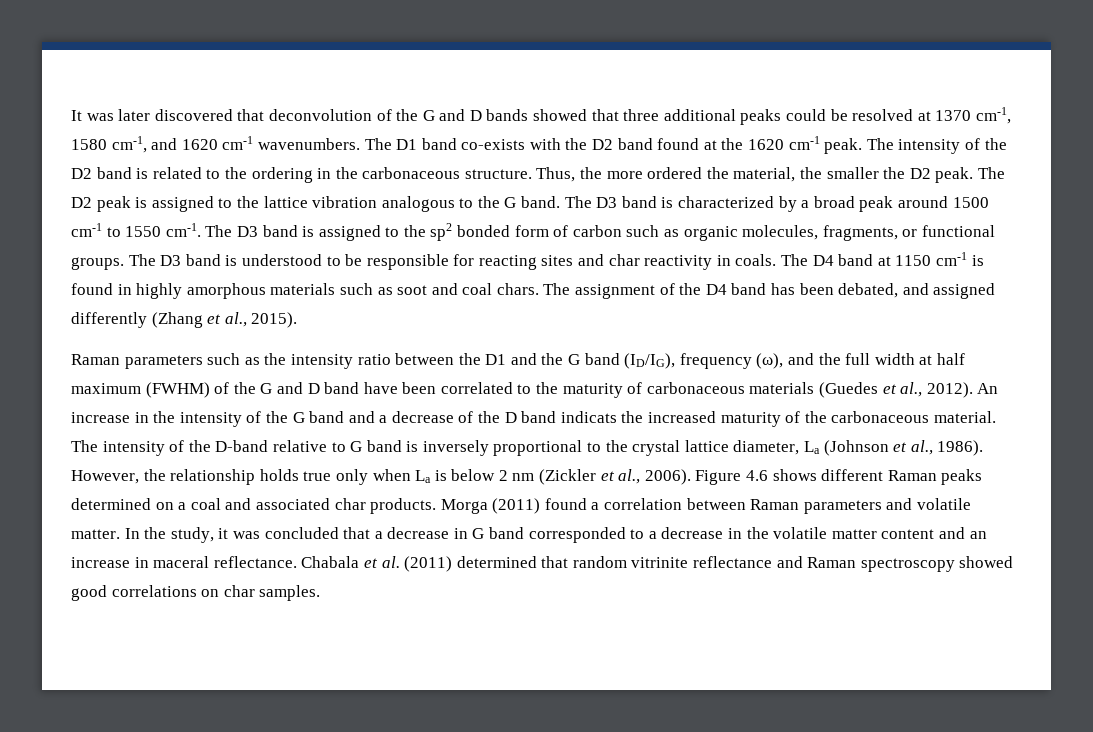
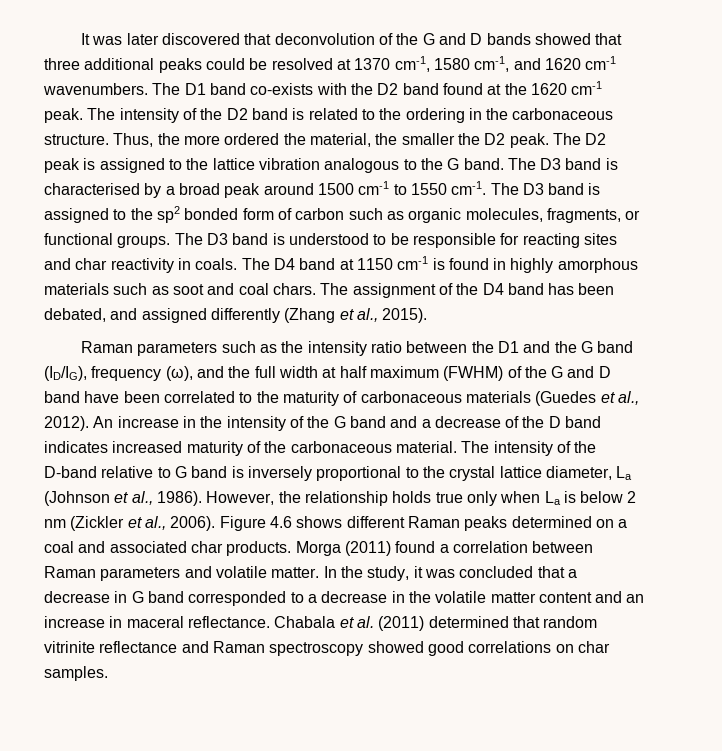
[678,196,775,208] characterized -> [44,183,140,195] characterised
[560,411,644,423] indicats the -> [44,441,108,453] indicates

